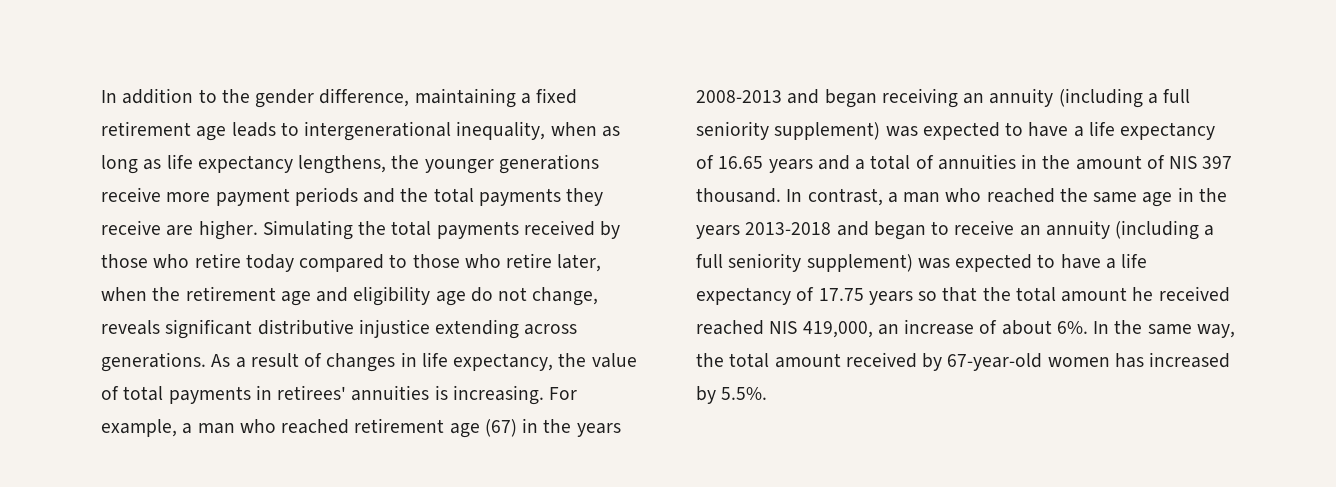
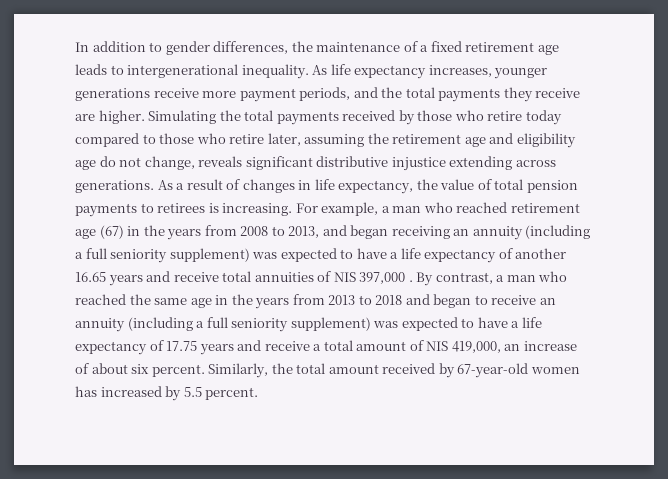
[221,88,516,108] the gender difference, maintaining -> [165,41,418,55] gender differences, the maintenance of
[456,121,620,140] [101,154,420,174] inequality, when as long as life expectancy lengthens, the -> [241,64,492,79] inequality. As life expectancy increases,
[294,187,358,206] periods -> [299,87,351,101] periods,
[101,287,147,301] when -> [304,134,365,147] assuming
[168,385,430,404] payments in retirees' annuities -> [526,180,578,193] [75,203,206,217] pension payments to retirees
[696,90,782,103] 2008-2013 -> [204,225,320,238] from 2008 to 2013,
(714, 162) none -> [515,248,567,259] another
[855,154,1233,170] [696,188,803,203] a total of annuities in the amount of NIS 397 thousand. In -> [173,271,434,286] receive total annuities of NIS 397,000 . By
[745,222,832,235] 2013-2018 -> [292,294,403,305] from 2013 to 2018
[918,286,1230,302] [696,320,764,335] so that the total amount he received reached -> [237,340,424,351] and receive a total amount of
[1056,320,1235,338] 6%. In the same way, -> [131,363,269,378] six percent. Similarly,
[721,387,768,400] 5.5%. -> [183,387,259,400] 5.5 percent.

